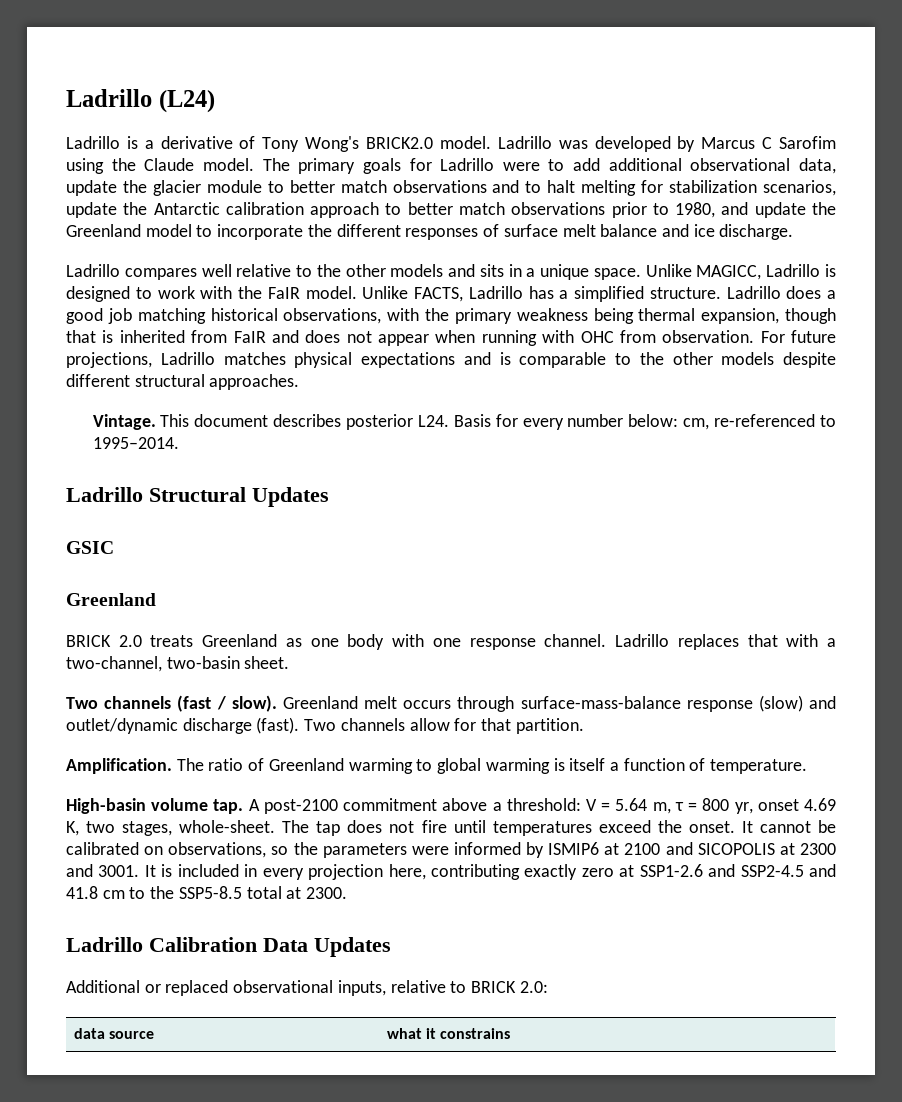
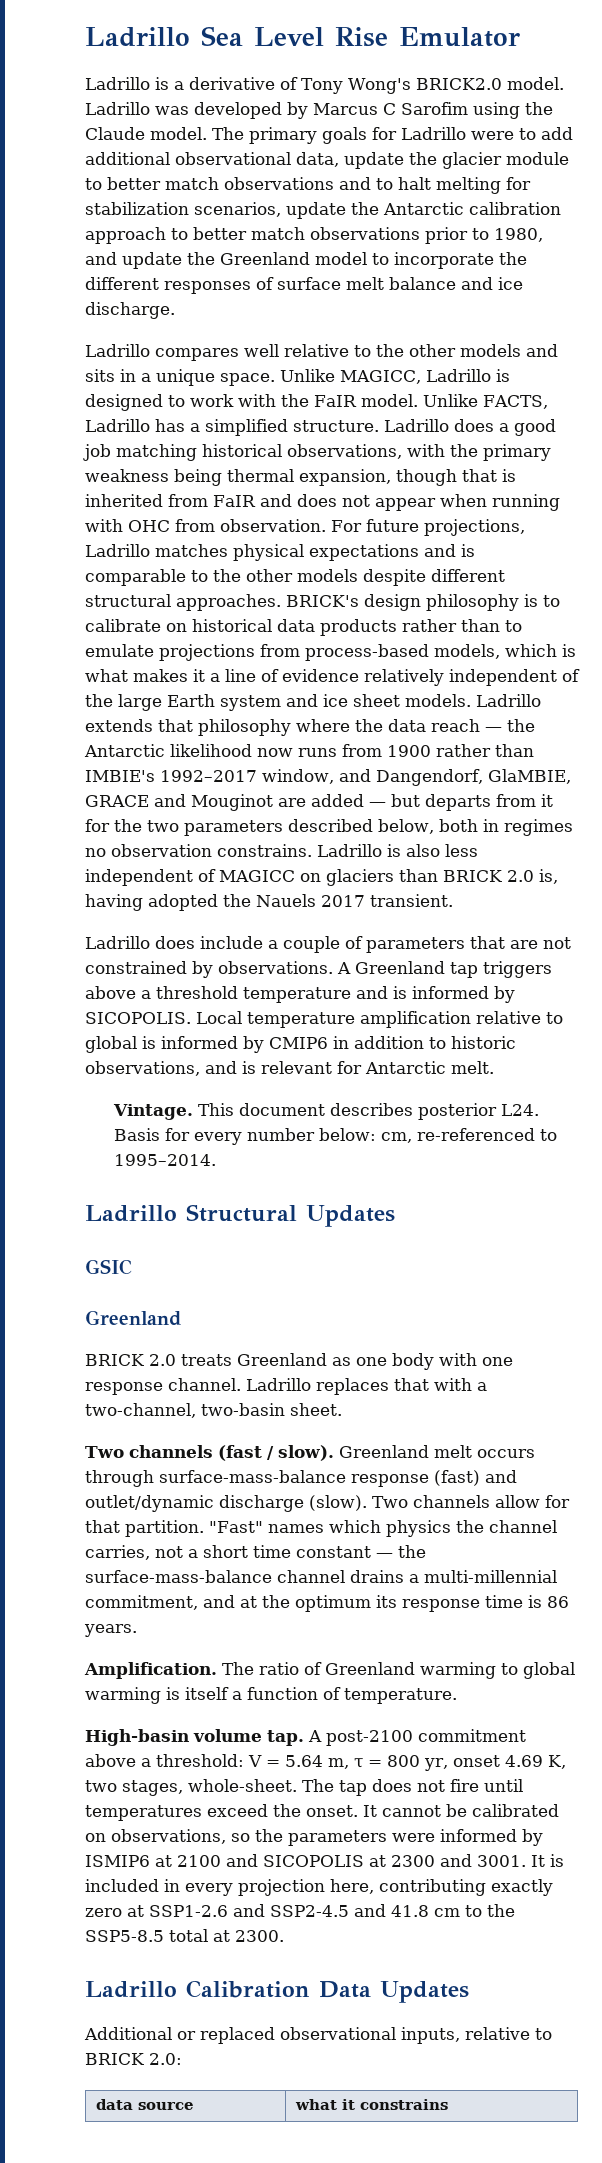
[66,89,215,113] Ladrillo (L24) -> [85,26,520,47] Ladrillo Sea Level Rise Emulator
(300, 382) none -> [286,594,560,611] [85,619,522,636] [85,644,576,661] [85,669,580,686] [85,694,541,711] [85,719,535,736] [84,744,534,757] [85,769,571,786] [85,794,553,811] [85,819,573,836] [85,844,478,857] [85,869,558,886] [85,894,453,911] [85,936,571,953] [85,961,552,978] [85,986,515,1003] [85,1011,563,1028] [85,1036,516,1053] [85,1061,494,1076] BRICK's design philosophy is to calibrate on historical data products rather than to emulate projections from process-based models, which is what makes it a line of evidence relatively independent of the large Earth system and ice sheet models. Ladrillo extends that philosophy where the data reach — the Antarctic likelihood now runs from 1900 rather than IMBIE's 1992–2017 window, and Dangendorf, GlaMBIE, GRACE and Mouginot are added — but departs from it for the two parameters described below, both in regimes no observation constrains. Ladrillo is also less independent of MAGICC on glaciers than BRICK 2.0 is, having adopted the Nauels 2017 transient. // Ladrillo does include a couple of parameters that are not constrained by observations. A Greenland tap triggers above a threshold temperature and is informed by SICOPOLIS. Local temperature amplification relative to global is informed by CMIP6 in addition to historic observations, and is relevant for Antarctic melt.
[758,695,803,712] (slow) -> [434,1470,480,1486] (fast)
[256,717,300,734] (fast). -> [309,1495,367,1511] (slow).
(584, 726) none -> [209,1520,557,1537] [85,1545,426,1560] [85,1570,557,1583] [85,1595,569,1612] [84,1624,137,1637] "Fast" names which physics the channel carries, not a short time constant — the surface-mass-balance channel drains a multi-millennial commitment, and at the optimum its response time is 86 years.

